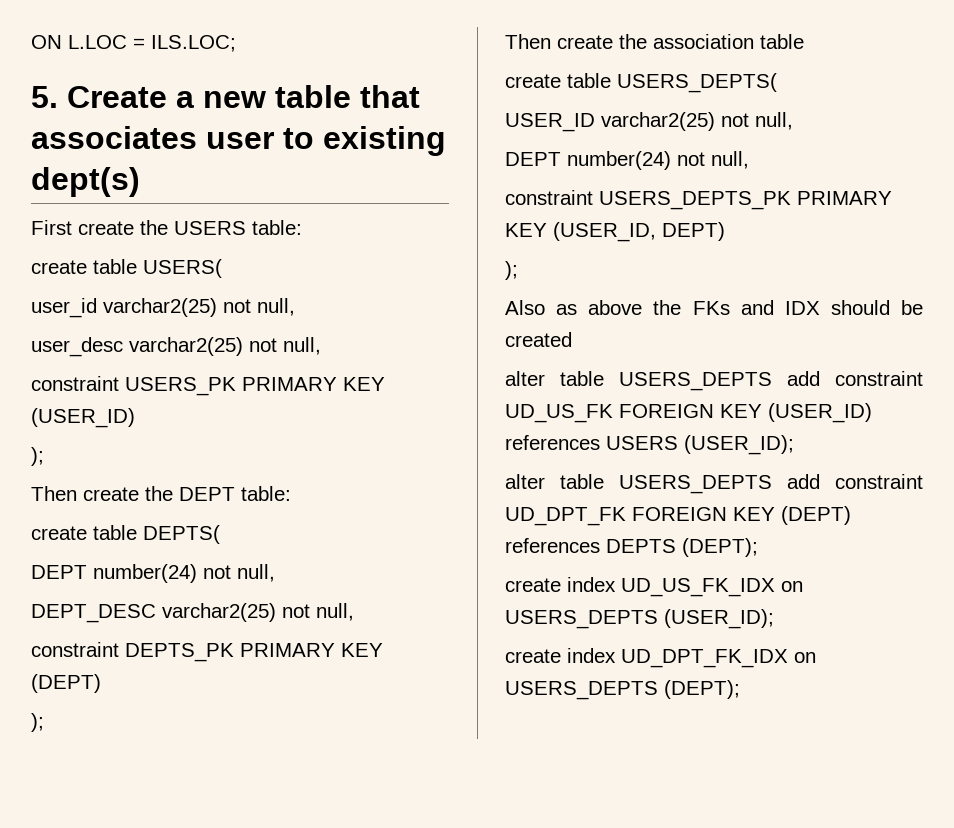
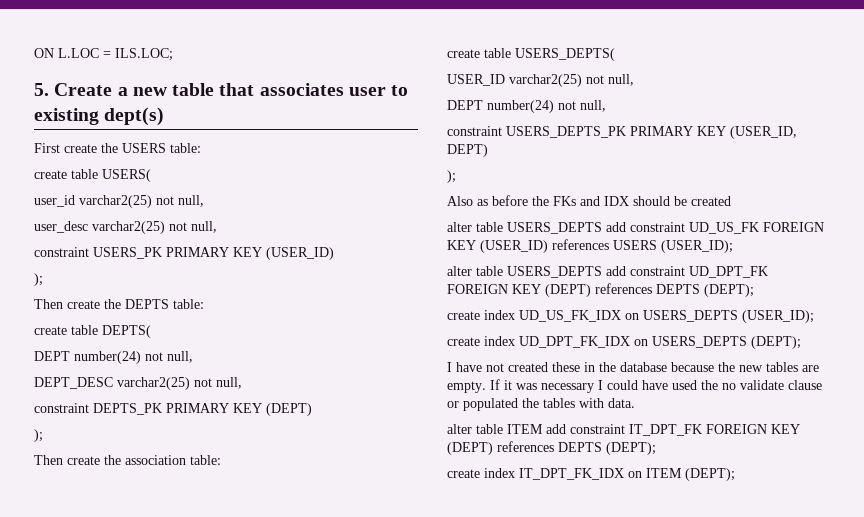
[179,487,235,501] DEPT -> [125,299,169,309] DEPTS
[760,34,804,49] table -> [190,455,221,465] table:
[588,300,643,315] above -> [492,195,528,206] before
(740, 689) none -> [447,362,819,372] [447,379,822,393] [447,398,635,411] [447,424,800,436] [447,441,656,455] [447,468,735,481] // I have not created these in the database because the new tables are empty. If it was necessary I could have used the no validate clause or populated the tables with data. // alter table ITEM add constraint IT_DPT_FK FOREIGN KEY (DEPT) references DEPTS (DEPT); // create index IT_DPT_FK_IDX on ITEM (DEPT);

